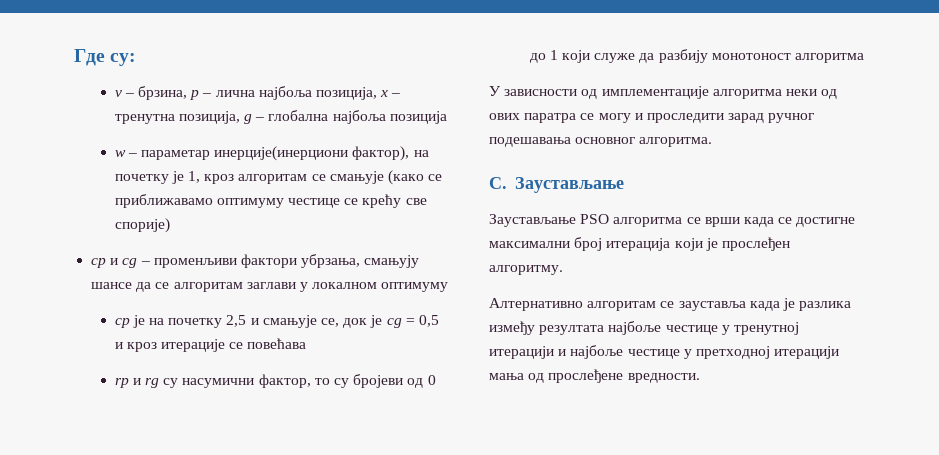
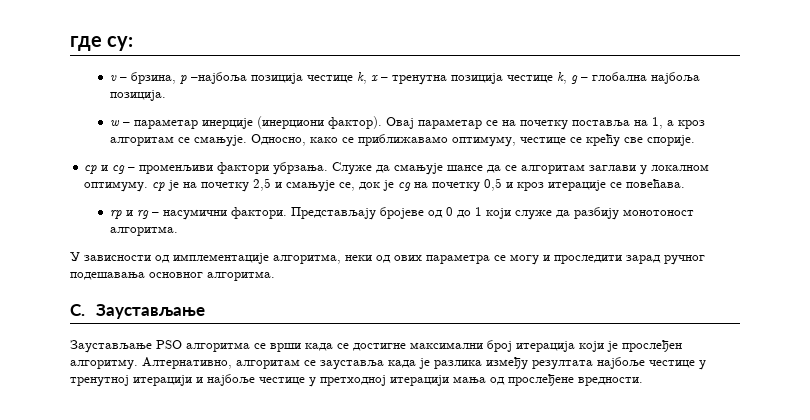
[74,49,105,66] Где -> [70,36,102,51] где
[202,86,401,100] [114,111,240,124] – лична најбоља позиција, x – тренутна позиција, -> [190,72,567,85] –најбоља позиција честице k, x – тренутна позиција честице k,
[389,111,447,124] позиција -> [109,90,166,101] позиција.
[214,146,429,161] [114,170,425,185] инерције(инерциони фактор), на почетку је 1, кроз алгоритам се смањује (како -> [201,116,705,130] [109,134,338,147] инерције (инерциони фактор). Овај параметар се на почетку поставља на 1, а кроз алгоритам се смањује. Односно, како
[216,198,284,208] оптимуму -> [451,136,516,147] оптимуму,
[114,218,170,233] спорије) -> [646,135,695,146] спорије.
[301,254,420,268] убрзања, смањују -> [273,162,444,175] убрзања. Служе да смањује
[381,282,449,292] оптимуму // -> [84,181,149,192] оптимуму.
[405,318,415,325] = -> [414,182,481,192] на почетку
[247,338,307,349] повећава -> [626,179,686,188] повећава.
[163,374,404,388] су насумични фактор, то су бројеви -> [151,207,424,220] – насумични фактори. Представљају бројеве
[795,53,865,63] алгоритма -> [109,226,178,236] алгоритма.
[712,89,782,99] алгоритма -> [273,254,341,264] алгоритма,
[524,113,577,123] паратра -> [426,254,490,264] параметра
[489,298,583,311] // Алтернативно -> [142,357,232,369] Алтернативно,

